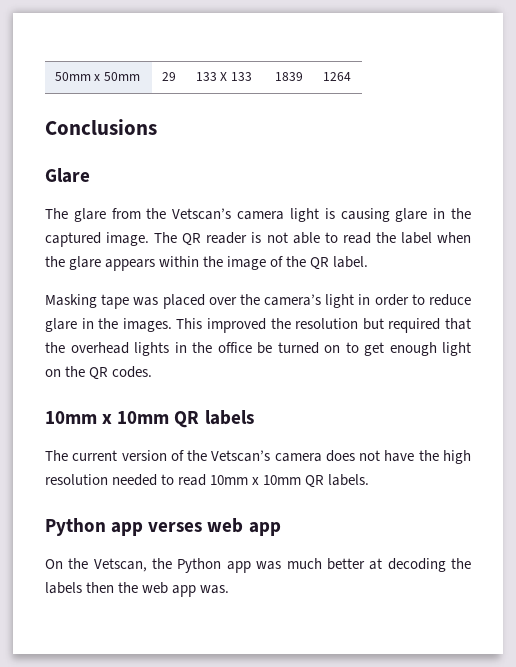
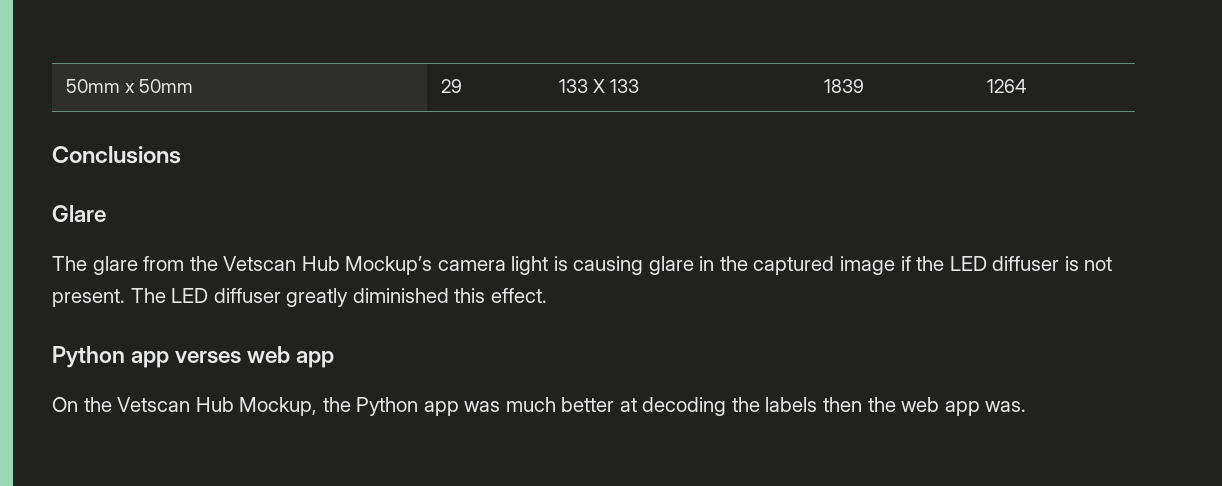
[172,208,232,220] Vetscan’s -> [223,256,433,275] Vetscan Hub Mockup’s
[106,232,471,246] [45,256,369,271] [45,294,472,309] [45,318,472,333] [45,342,471,356] [45,366,153,380] [45,410,254,428] [45,450,471,464] [45,474,370,488] image. The QR reader is not able to read the label when the glare appears within the image of the QR label. // Masking tape was placed over the camera’s light in order to reduce glare in the images. This improved the resolution but required that the overhead lights in the office be turned on to get enough light on the QR codes. // 10mm x 10mm QR labels // The current version of the Vetscan’s camera does not have the high resolution needed to read 10mm x 10mm QR labels. -> [840,256,1113,275] [52,288,547,307] image if the LED diffuser is not present. The LED diffuser greatly diminished this effect.
[93,558,147,572] Vetscan, -> [117,397,318,416] Vetscan Hub Mockup,

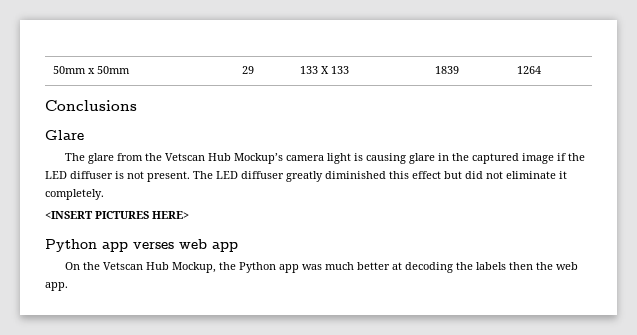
[490,288,547,303] effect. -> [412,171,567,179] [45,189,104,200] [45,211,189,219] effect but did not eliminate it completely. // <INSERT PICTURES HERE>
[944,401,1027,416] app was. -> [45,282,68,291] app.

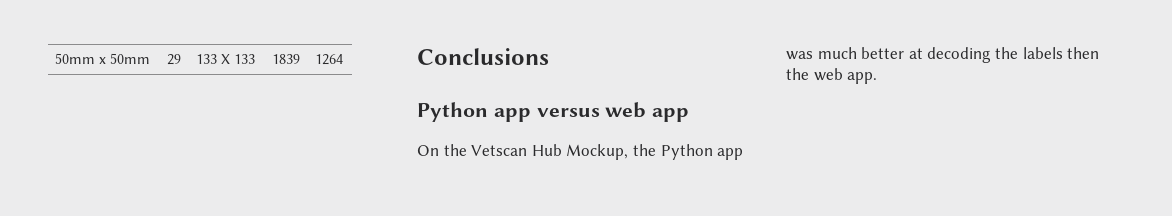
[45,130,84,140] [64,153,585,164] [45,171,567,182] [45,189,104,200] [45,211,189,219] [45,239,174,252] // Glare // The glare from the Vetscan Hub Mockup’s camera light is causing glare in the captured image if the LED diffuser is not present. The LED diffuser greatly diminished this effect but did not eliminate it completely. // <INSERT PICTURES HERE> // Python app verses -> [417,102,600,122] // Python app versus

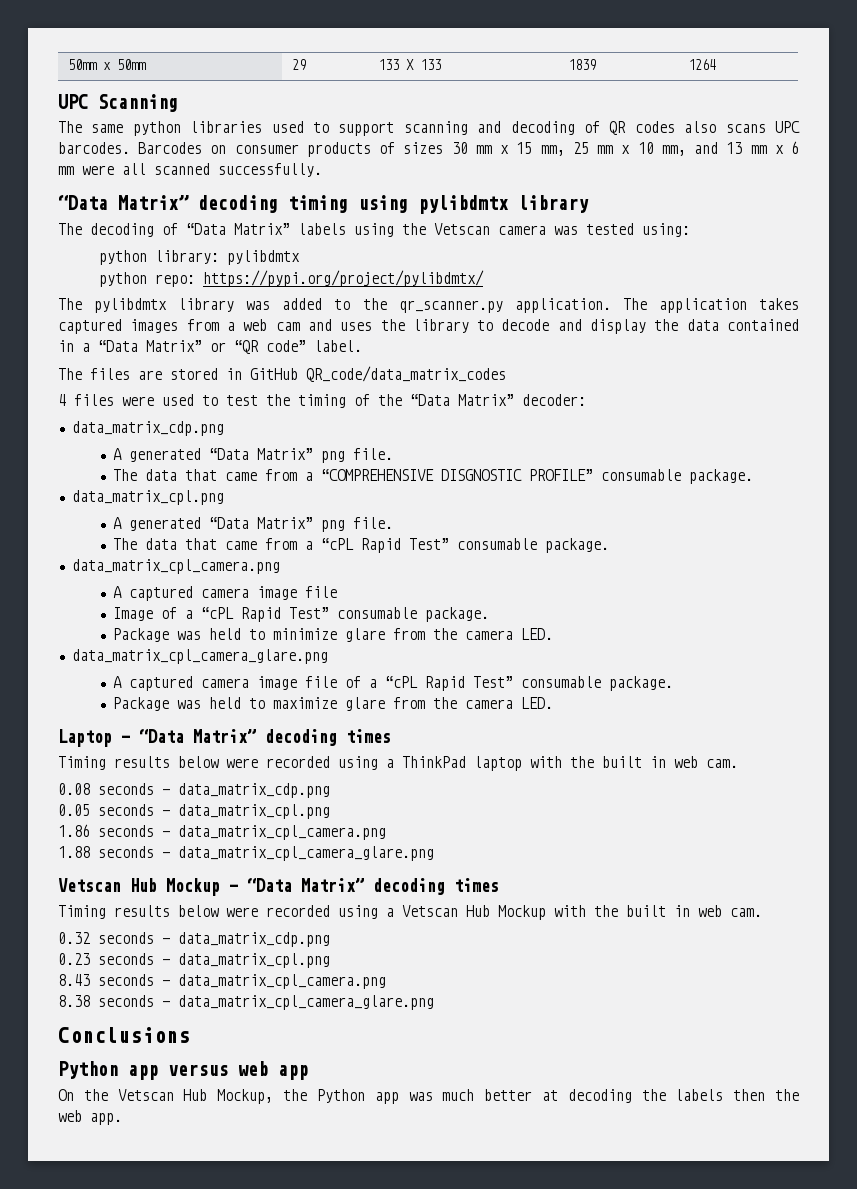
(343, 59) none -> [58,94,178,112] [58,121,800,136] [58,141,799,157] [58,163,322,177] [58,195,589,214] [58,223,690,237] [98,250,300,265] [98,270,484,287] [58,298,799,313] [58,319,799,334] [58,340,362,354] [58,366,506,382] [58,394,586,408] [71,421,224,436] [112,448,393,463] [112,469,753,484] [71,490,224,505] [112,517,393,532] [112,538,609,553] [71,559,280,574] [112,586,337,601] [112,607,489,622] [112,628,553,642] [71,649,328,664] [112,676,673,691] [112,697,553,711] [58,729,391,747] [58,756,738,771] [58,783,330,798] [58,804,330,819] [58,824,386,840] [58,846,434,861] [58,878,499,896] [58,905,762,920] [58,932,330,947] [58,953,330,968] [58,974,386,989] [58,995,434,1010] // UPC Scanning // The same python libraries used to support scanning and decoding of QR codes also scans UPC barcodes. Barcodes on consumer products of sizes 30 mm x 15 mm, 25 mm x 10 mm, and 13 mm x 6 mm were all scanned successfully. // “Data Matrix” decoding timing using pylibdmtx library // The decoding of “Data Matrix” labels using the Vetscan camera was tested using: // python library: pylibdmtx // python repo: https://pypi.org/project/pylibdmtx/ // The pylibdmtx library was added to the qr_scanner.py application. The application takes captured images from a web cam and uses the library to decode and display the data contained in a “Data Matrix” or “QR code” label. // The files are stored in GitHub QR_code/data_matrix_codes // 4 files were used to test the timing of the “Data Matrix” decoder: // data_matrix_cdp.png // A generated “Data Matrix” png file. // The data that came from a “COMPREHENSIVE DISGNOSTIC PROFILE” consumable package. // data_matrix_cpl.png // A generated “Data Matrix” png file. // The data that came from a “cPL Rapid Test” consumable package. // data_matrix_cpl_camera.png // A captured camera image file // Image of a “cPL Rapid Test” consumable package. // Package was held to minimize glare from the camera LED. // data_matrix_cpl_camera_glare.png // A captured camera image file of a “cPL Rapid Test” consumable package. // Package was held to maximize glare from the camera LED. // Laptop - “Data Matrix” decoding times // Timing results below were recorded using a ThinkPad laptop with the built in web cam. // 0.08 seconds - data_matrix_cdp.png // 0.05 seconds - data_matrix_cpl.png // 1.86 seconds - data_matrix_cpl_camera.png // 1.88 seconds - data_matrix_cpl_camera_glare.png // Vetscan Hub Mockup - “Data Matrix” decoding times // Timing results below were recorded using a Vetscan Hub Mockup with the built in web cam. // 0.32 seconds - data_matrix_cdp.png // 0.23 seconds - data_matrix_cpl.png // 8.43 seconds - data_matrix_cpl_camera.png // 8.38 seconds - data_matrix_cpl_camera_glare.png

